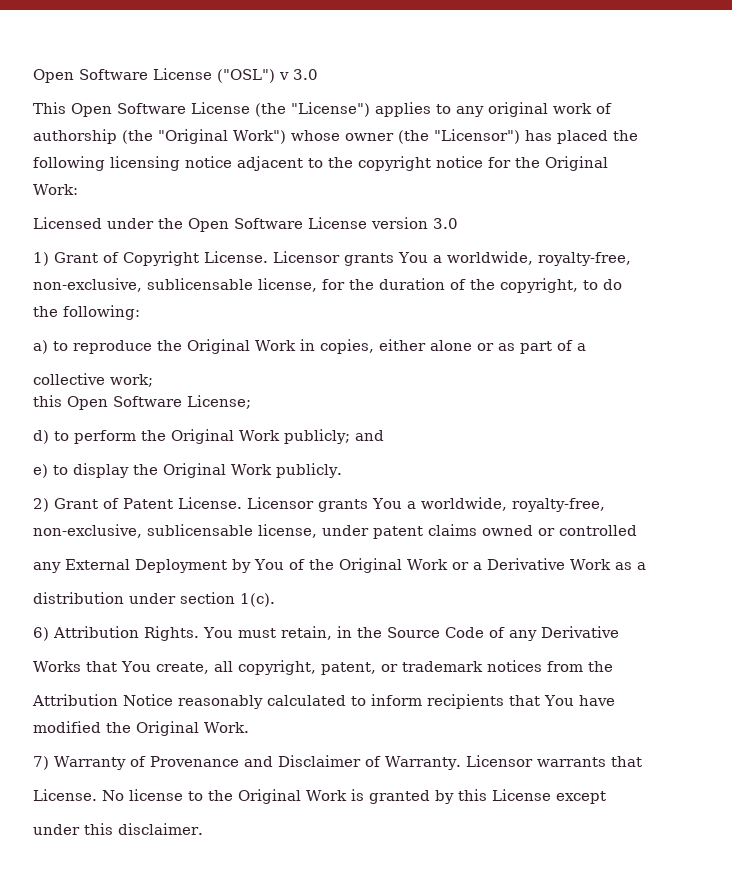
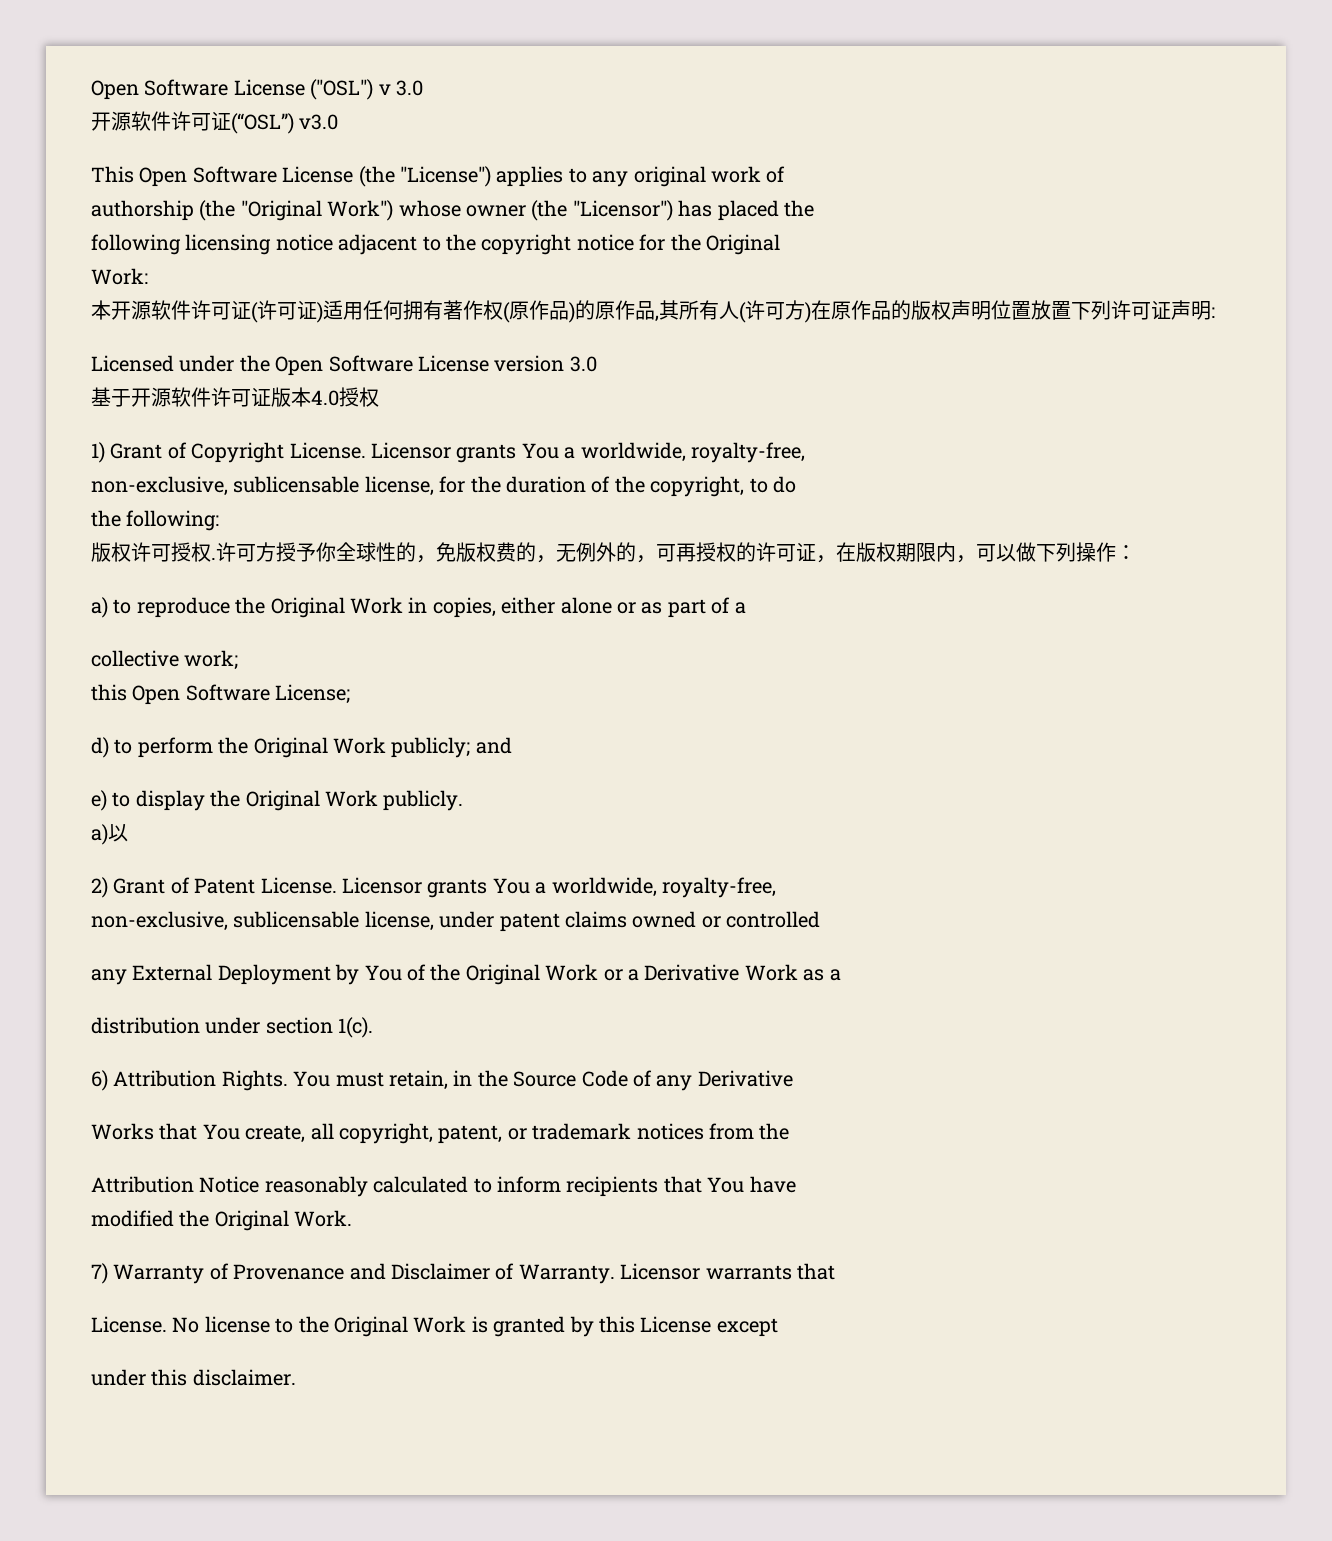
(318, 74) none -> [91,111,339,134] // 开源软件许可证(“OSL”) v3.0
(78, 189) none -> [91,300,1215,323] // 本开源软件许可证(许可证)适用任何拥有著作权(原作品)的原作品,其所有人(许可方)在原作品的版权声明位置放置下列许可证声明:
(458, 223) none -> [91,387,379,407] // 基于开源软件许可证版本4.0授权
(140, 312) none -> [91,542,1136,563] // 版权许可授权.许可方授予你全球性的，免版权费的，无例外的，可再授权的许可证，在版权期限内，可以做下列操作：
(342, 470) none -> [91,824,128,845] // a)以

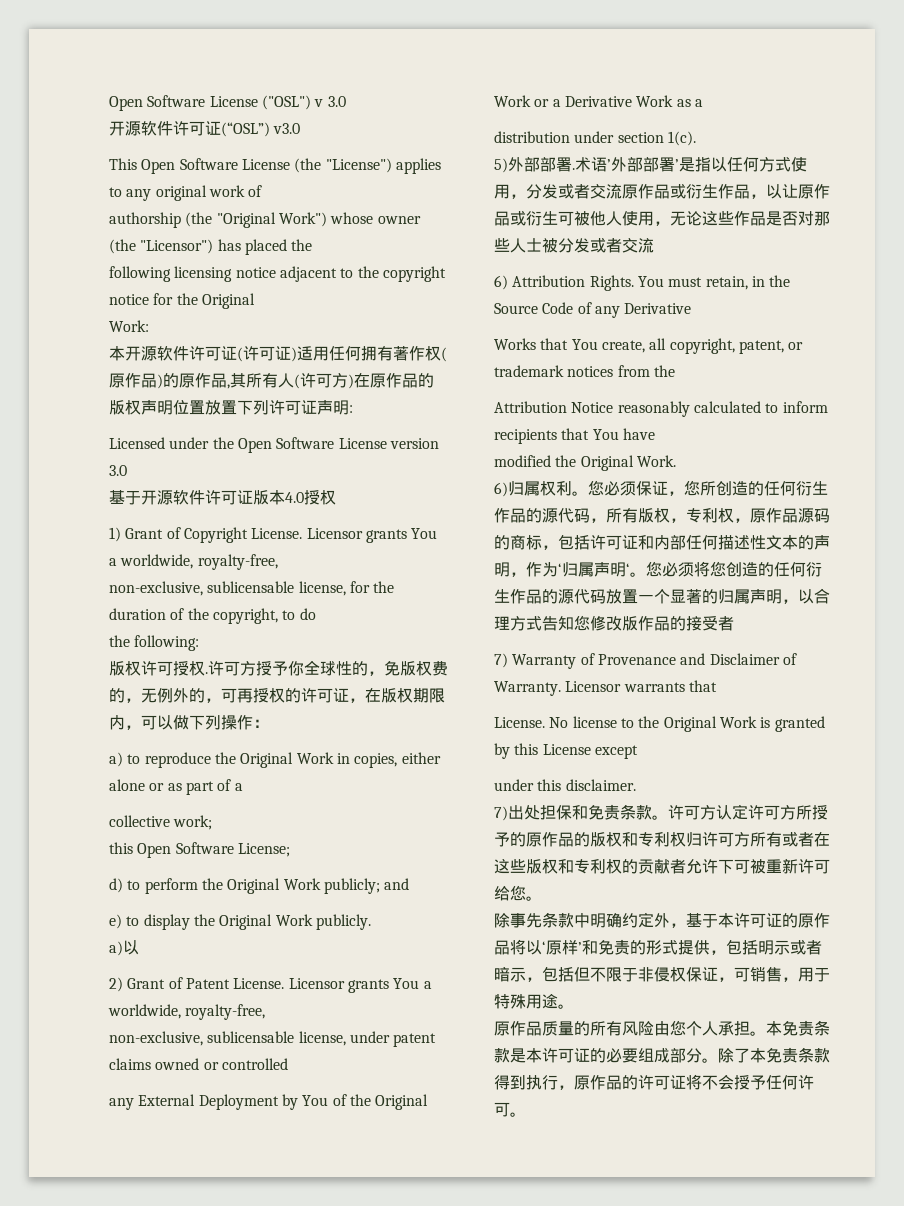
(374, 1027) none -> [494,157,807,173] [494,184,830,199] [494,211,830,226] [494,238,654,253] // 5)外部部署.术语’外部部署’是指以任何方式使用，分发或者交流原作品或衍生作品，以让原作品或衍生可被他人使用，无论这些作品是否对那些人士被分发或者交流
(353, 1218) none -> [494,480,828,497] [494,508,830,523] [494,534,830,550] [494,561,822,577] [494,588,830,604] [494,615,734,631] // 6)归属权利。您必须保证，您所创造的任何衍生作品的源代码，所有版权，专利权，原作品源码的商标，包括许可证和内部任何描述性文本的声明，作为‘归属声明‘。您必须将您创造的任何衍生作品的源代码放置一个显著的归属声明，以合理方式告知您修改版作品的接受者
(296, 1377) none -> [494,804,828,821] [494,832,830,847] [494,858,830,874] [494,885,542,901] [494,912,830,928] [494,939,822,955] [494,966,830,982] [494,993,574,1009] [494,1020,830,1036] [494,1047,830,1063] [494,1074,814,1090] [494,1102,526,1117] // 7)出处担保和免责条款。许可方认定许可方所授予的原作品的版权和专利权归许可方所有或者在这些版权和专利权的贡献者允许下可被重新许可给您。 // 除事先条款中明确约定外，基于本许可证的原作品将以‘原样’和免责的形式提供，包括明示或者暗示，包括但不限于非侵权保证，可销售，用于特殊用途。 // 原作品质量的所有风险由您个人承担。本免责条款是本许可证的必要组成部分。除了本免责条款得到执行，原作品的许可证将不会授予任何许可。

